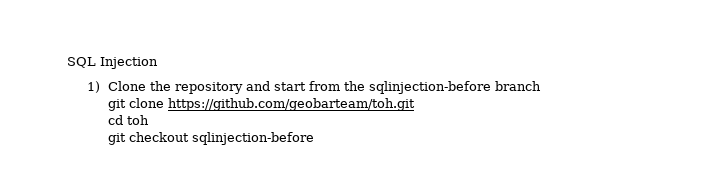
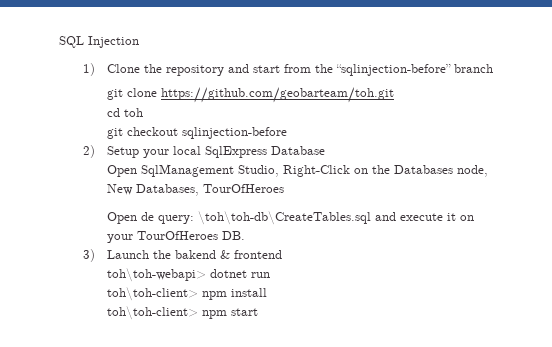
[368,81,491,94] sqlinjection-before -> [335,64,451,76] “sqlinjection-before”
(314, 138) none -> [82,145,325,158] [106,164,488,177] [106,184,284,196] [106,211,474,225] [106,231,245,243] [82,249,282,262] [106,268,270,282] [106,287,267,301] [106,306,258,320] // 2) Setup your local SqlExpress Database // Open SqlManagement Studio, Right-Click on the Databases node, New Databases, TourOfHeroes // Open de query: \toh\toh-db\CreateTables.sql and execute it on your TourOfHeroes DB. // 3) Launch the bakend & frontend // toh\toh-webapi> dotnet run // toh\toh-client> npm install // toh\toh-client> npm start

